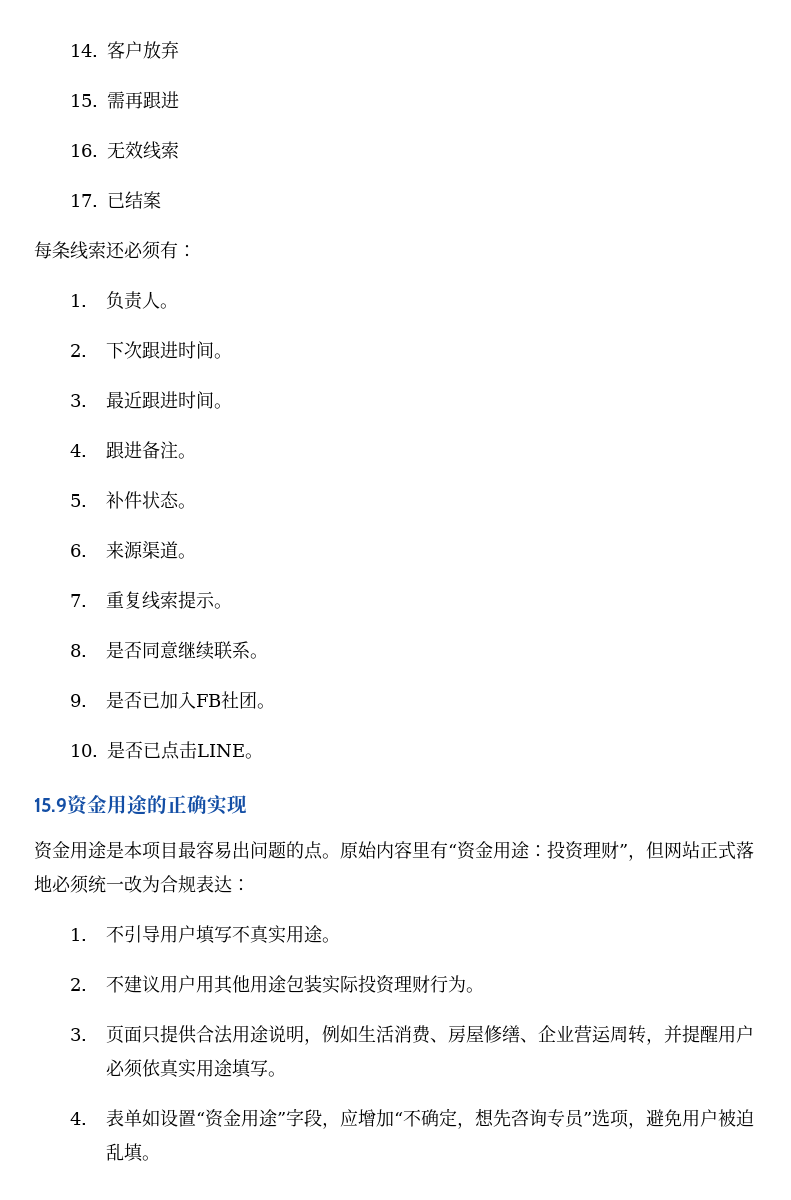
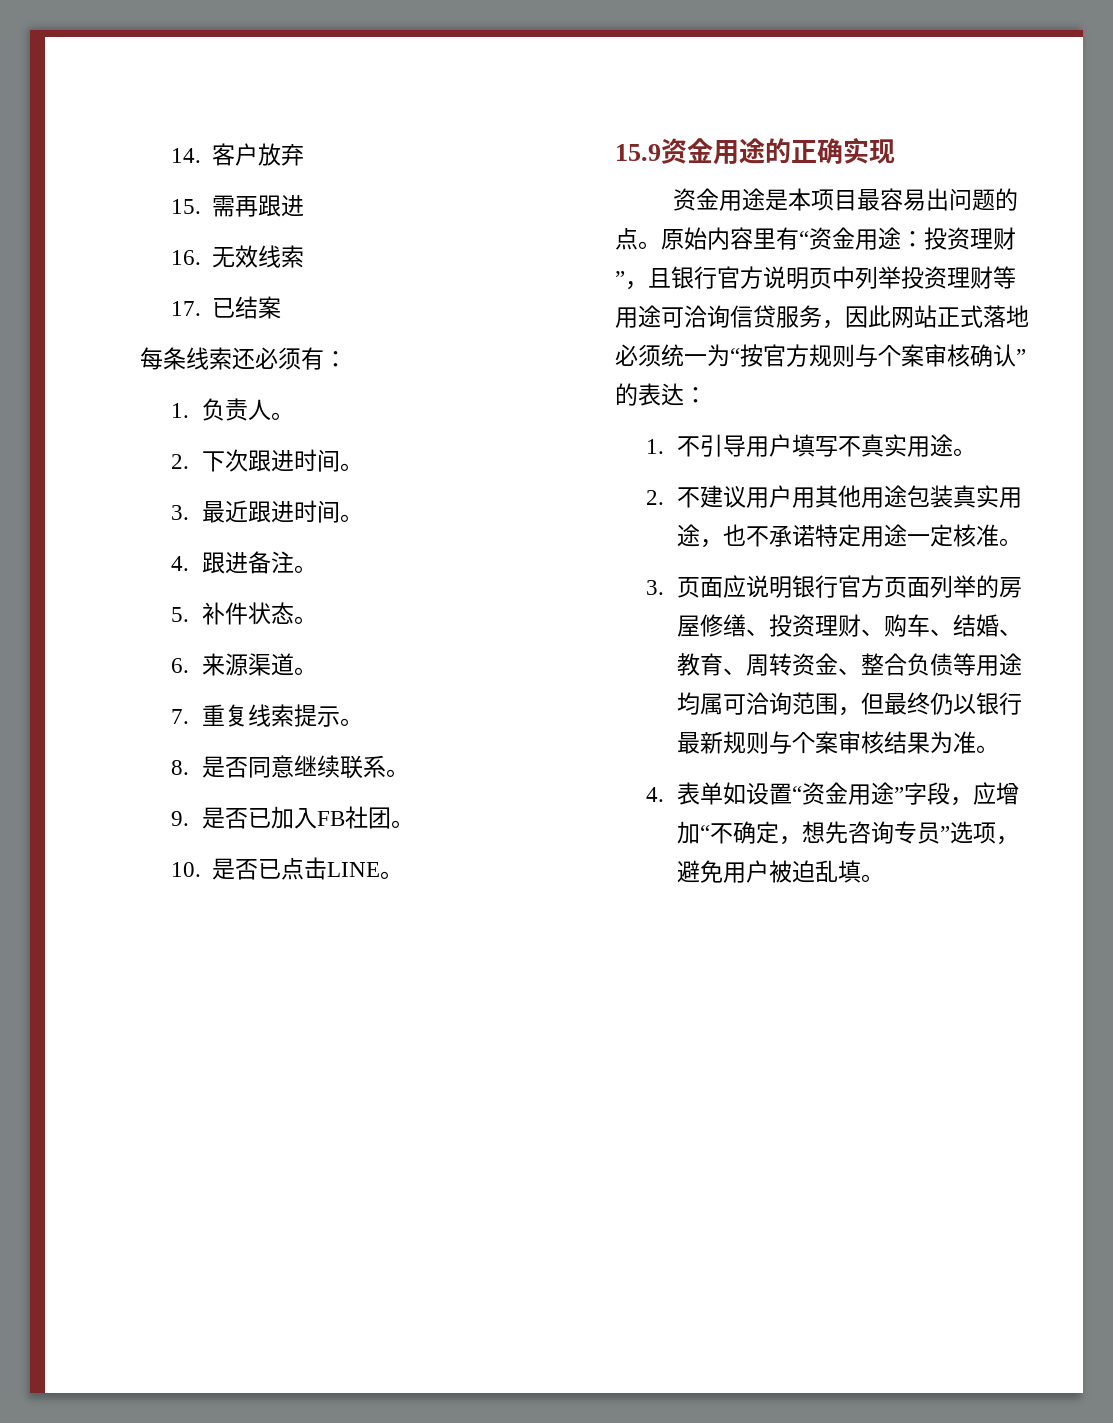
[646,841,664,859] 但 -> [648,266,1016,289] [615,305,891,329] 且银行官方说明页中列举投资理财等用途可洽询信贷服务，因此
[124,875,196,893] 改为合规 -> [707,344,1026,367] [615,383,638,406] 为“按官方规则与个案审核确认”的
[321,975,484,994] [69,1025,754,1045] [105,1059,268,1078] 实际投资理财行为。 // 3.页面只提供合法用途说明，例如生活消费、房屋修缮、企业营运周转，并提醒用户必须依真实用途填写 -> [952,485,1022,508] [676,524,1022,548] [645,575,1022,598] [676,614,1022,637] [676,653,1022,676] [676,692,1022,716] [676,731,976,754] 真实用途，也不承诺特定用途一定核准。 // 3.页面应说明银行官方页面列举的房屋修缮、投资理财、购车、结婚、教育、周转资金、整合负债等用途均属可洽询范围，但最终仍以银行最新规则与个案审核结果为准

